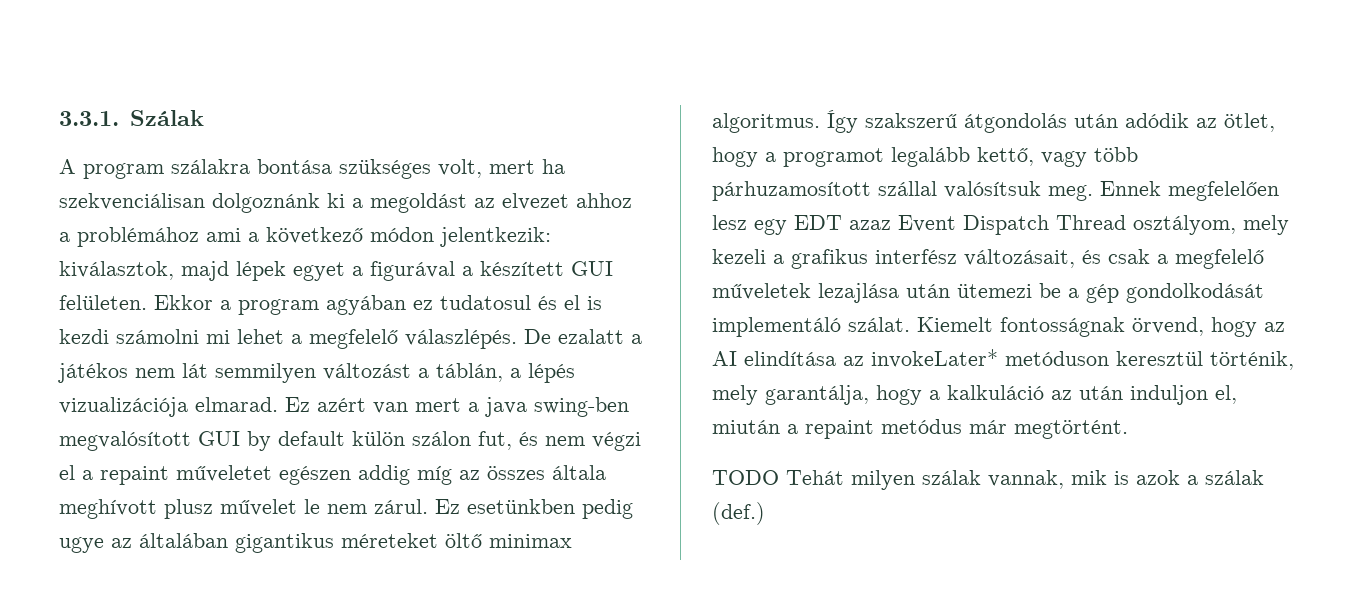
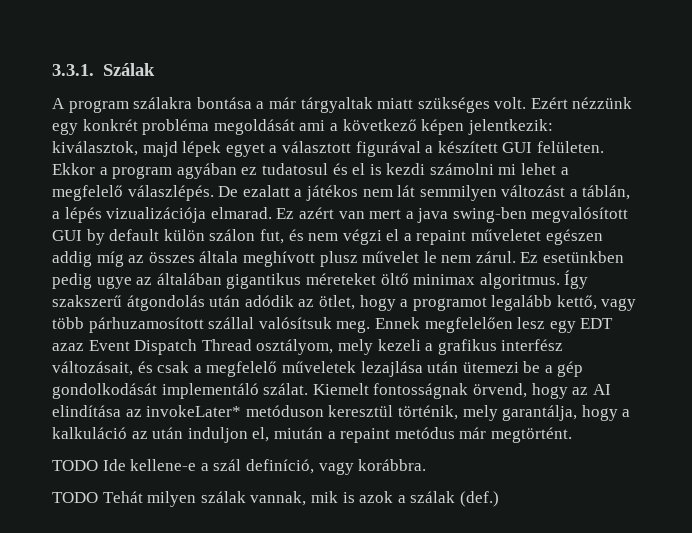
[339,159,565,179] [59,193,632,213] [59,227,199,247] szükséges volt, mert ha szekvenciálisan dolgoznánk ki a megoldást az elvezet ahhoz a problémához -> [256,97,633,113] [52,119,295,135] a már tárgyaltak miatt szükséges volt. Ezért nézzünk egy konkrét probléma megoldását
[370,227,434,242] módon -> [421,119,465,135] képen
(363, 271) none -> [281,141,351,153] választott
(1128, 429) none -> [52,459,427,475] // TODO Ide kellene-e a szál definíció, vagy korábbra.

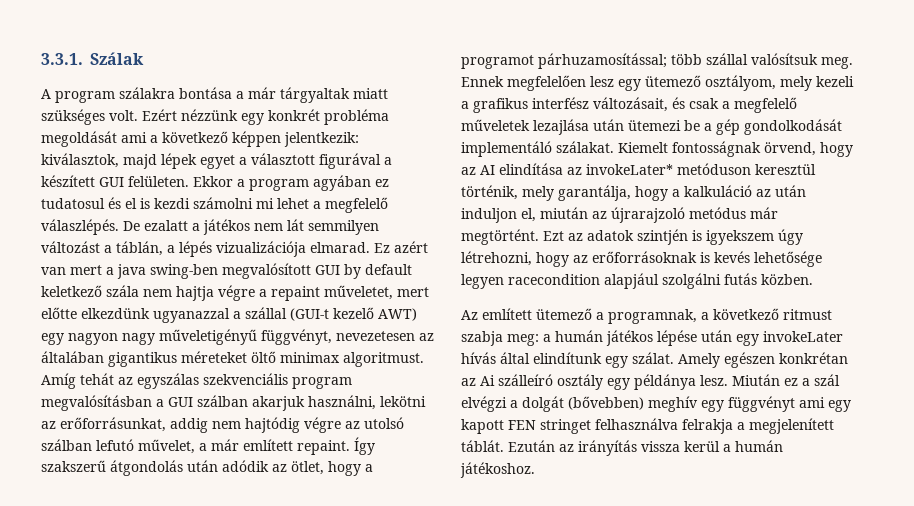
[421,119,465,135] képen -> [232,131,281,147] képpen
[163,229,603,245] [52,251,625,267] [52,273,132,289] külön szálon fut, és nem végzi el a repaint műveletet egészen addig míg az összes általa meghívott plusz művelet le nem zárul. Ez esetünkben pedig ugye -> [41,285,429,301] [41,307,417,323] [41,329,415,345] keletkező szála nem hajtja végre a repaint műveletet, mert előtte elkezdünk ugyanazzal a szállal (GUI-t kezelő AWT) egy nagyon nagy műveletigényű függvényt, nevezetesen
[479,273,560,289] algoritmus. -> [343,352,424,367] [41,373,352,389] [41,395,426,411] [41,417,404,433] [41,439,350,455] algoritmust. Amíg tehát az egyszálas szekvenciális program megvalósításban a GUI szálban akarjuk használni, lekötni az erőforrásunkat, addig nem hajtódig végre az utolsó szálban lefutó művelet, a már említett repaint.
[491,295,637,311] [52,317,204,333] legalább kettő, vagy több párhuzamosított -> [538,53,702,69] párhuzamosítással; több
[580,318,614,329] [52,339,252,355] EDT azaz Event Dispatch Thread -> [645,75,701,87] ütemező
[263,383,309,395] szálat. -> [556,141,614,153] szálakat.
[327,428,391,443] a repaint -> [592,207,685,223] az újrarajzoló
[52,459,427,475] [52,491,499,507] // TODO Ide kellene-e a szál definíció, vagy korábbra. // TODO Tehát milyen szálak vannak, mik is azok a szálak (def.) -> [543,229,803,245] [461,251,822,267] [461,273,813,289] [461,308,832,324] [461,330,843,346] [461,352,848,368] [461,374,840,390] [461,396,851,412] [461,418,834,434] [461,440,783,456] [460,462,535,478] Ezt az adatok szintjén is igyekszem úgy létrehozni, hogy az erőforrásoknak is kevés lehetősége legyen racecondition alapjául szolgálni futás közben. // Az említett ütemező a programnak, a következő ritmust szabja meg: a humán játékos lépése után egy invokeLater hívás által elindítunk egy szálat. Amely egészen konkrétan az Ai szálleíró osztály egy példánya lesz. Miután ez a szál elvégzi a dolgát (bővebben) meghív egy függvényt ami egy kapott FEN stringet felhasználva felrakja a megjelenített táblát. Ezután az irányítás vissza kerül a humán játékoshoz.

